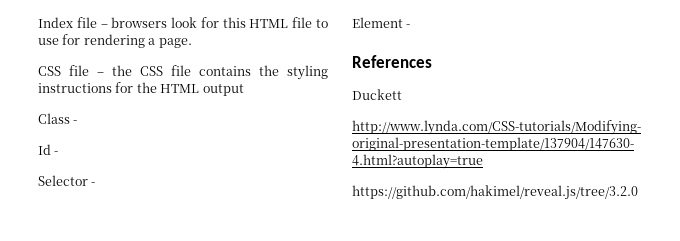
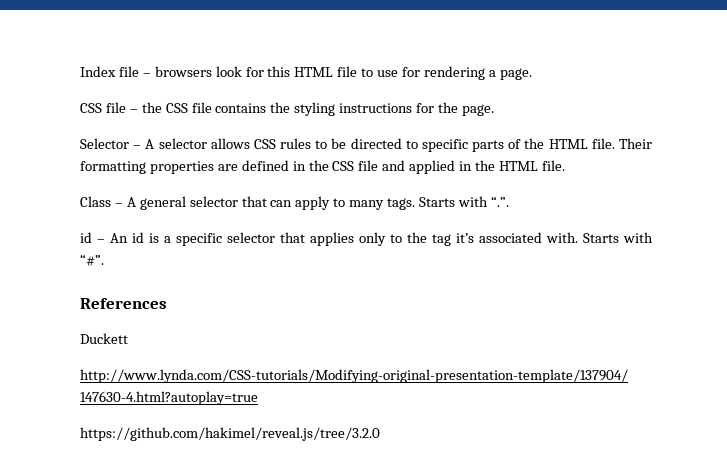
[160,84,244,96] [38,113,78,124] [38,144,59,155] [38,175,96,186] [352,17,411,28] HTML output // Class - // Id - // Selector - // Element - -> [461,104,494,116] [80,138,653,152] [80,160,565,174] [80,196,509,210] [80,232,653,246] [80,254,104,266] page. // Selector – A selector allows CSS rules to be directed to specific parts of the HTML file. Their formatting properties are defined in the CSS file and applied in the HTML file. // Class – A general selector that can apply to many tags. Starts with “.”. // id – An id is a specific selector that applies only to the tag it’s associated with. Starts with “#”.

